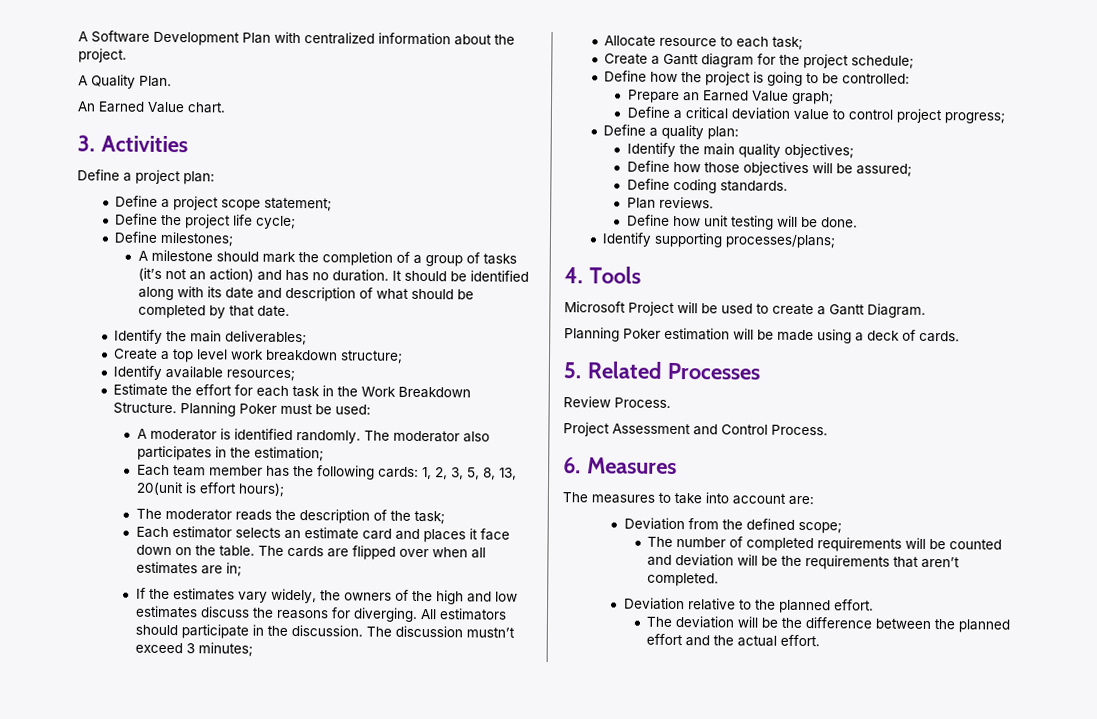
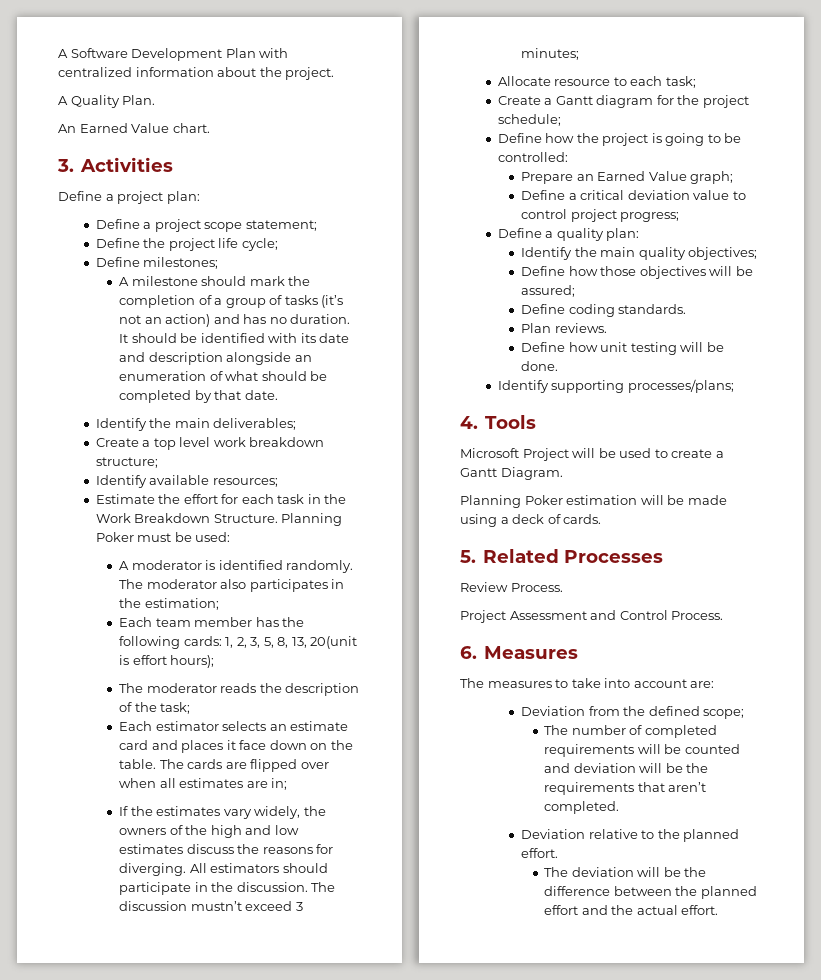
[137,286,174,301] along -> (265, 338) none
(356, 294) none -> [226,352,312,365] [119,371,207,381] alongside an enumeration

